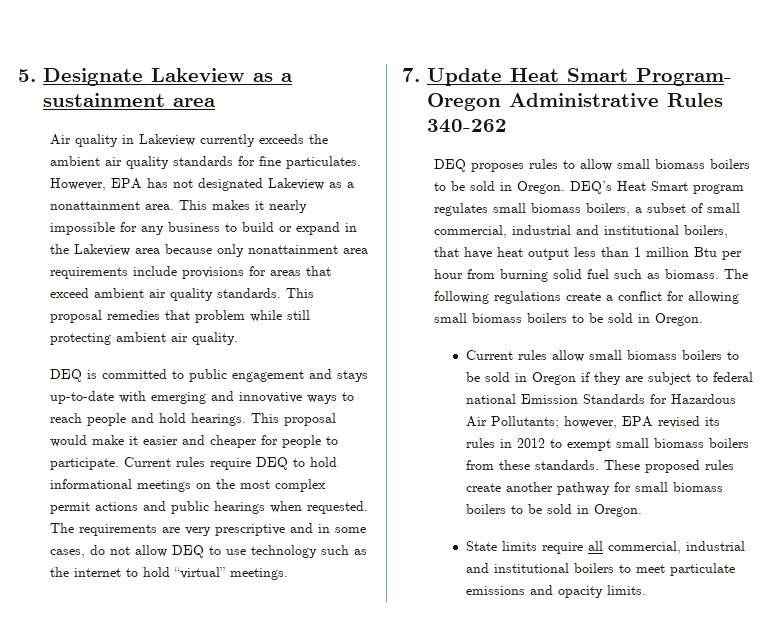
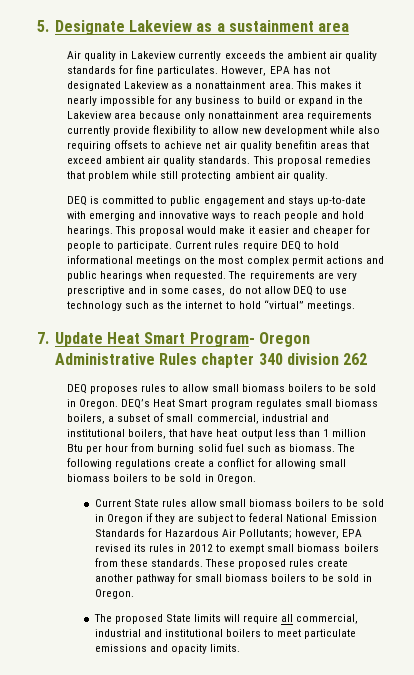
[133,266,267,279] include provisions for -> [66,125,380,136] [66,140,317,151] currently provide flexibility to allow new development while also requiring offsets to achieve net air quality benefitin
[427,119,507,133] 340-262 -> [201,353,368,368] chapter 340 division 262
(513, 355) none -> [133,499,159,507] State
[465,394,516,404] national -> [286,514,328,522] National
(642, 510) none -> [93,614,163,624] The proposed
(537, 546) none -> [224,614,241,622] will

